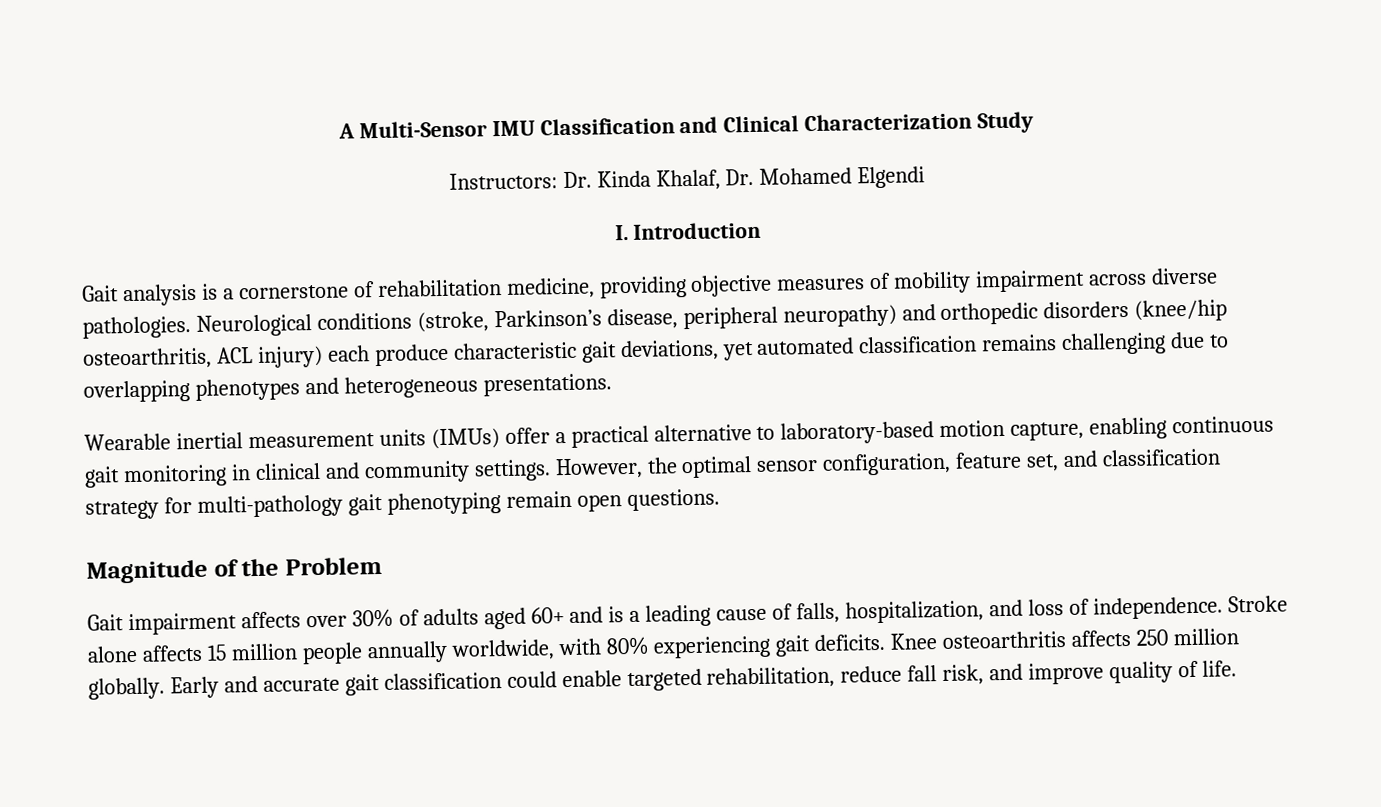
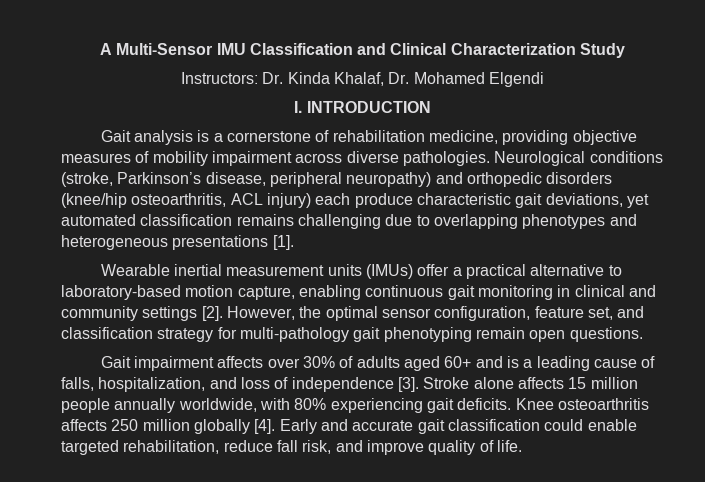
[633,221,762,240] Introduction -> [306,101,431,113] INTRODUCTION
[482,373,612,397] presentations. -> [172,235,294,250] presentations [1].
[473,459,551,482] settings. -> [142,306,223,321] settings [2].
[86,556,382,584] // Magnitude of the Problem -> (643, 334) none
[1092,596,1223,620] independence. -> [291,377,419,392] independence [3].
[88,677,165,700] globally. -> [193,419,276,434] globally [4].

